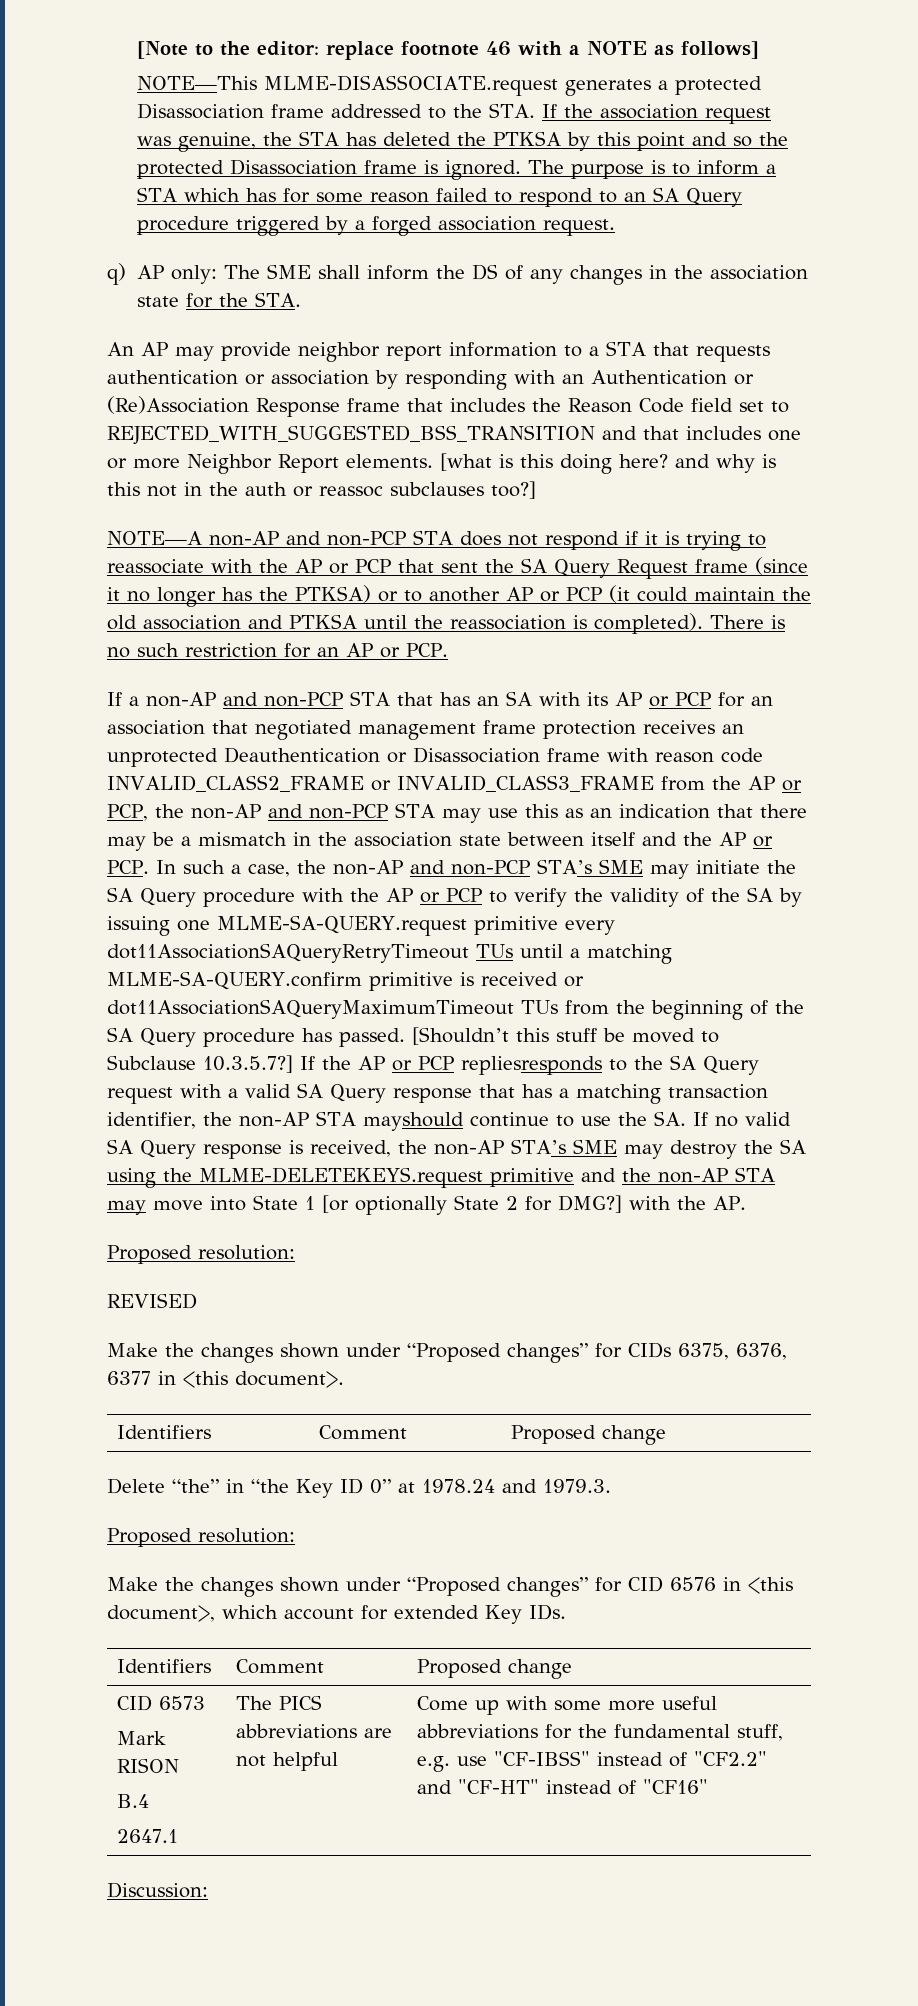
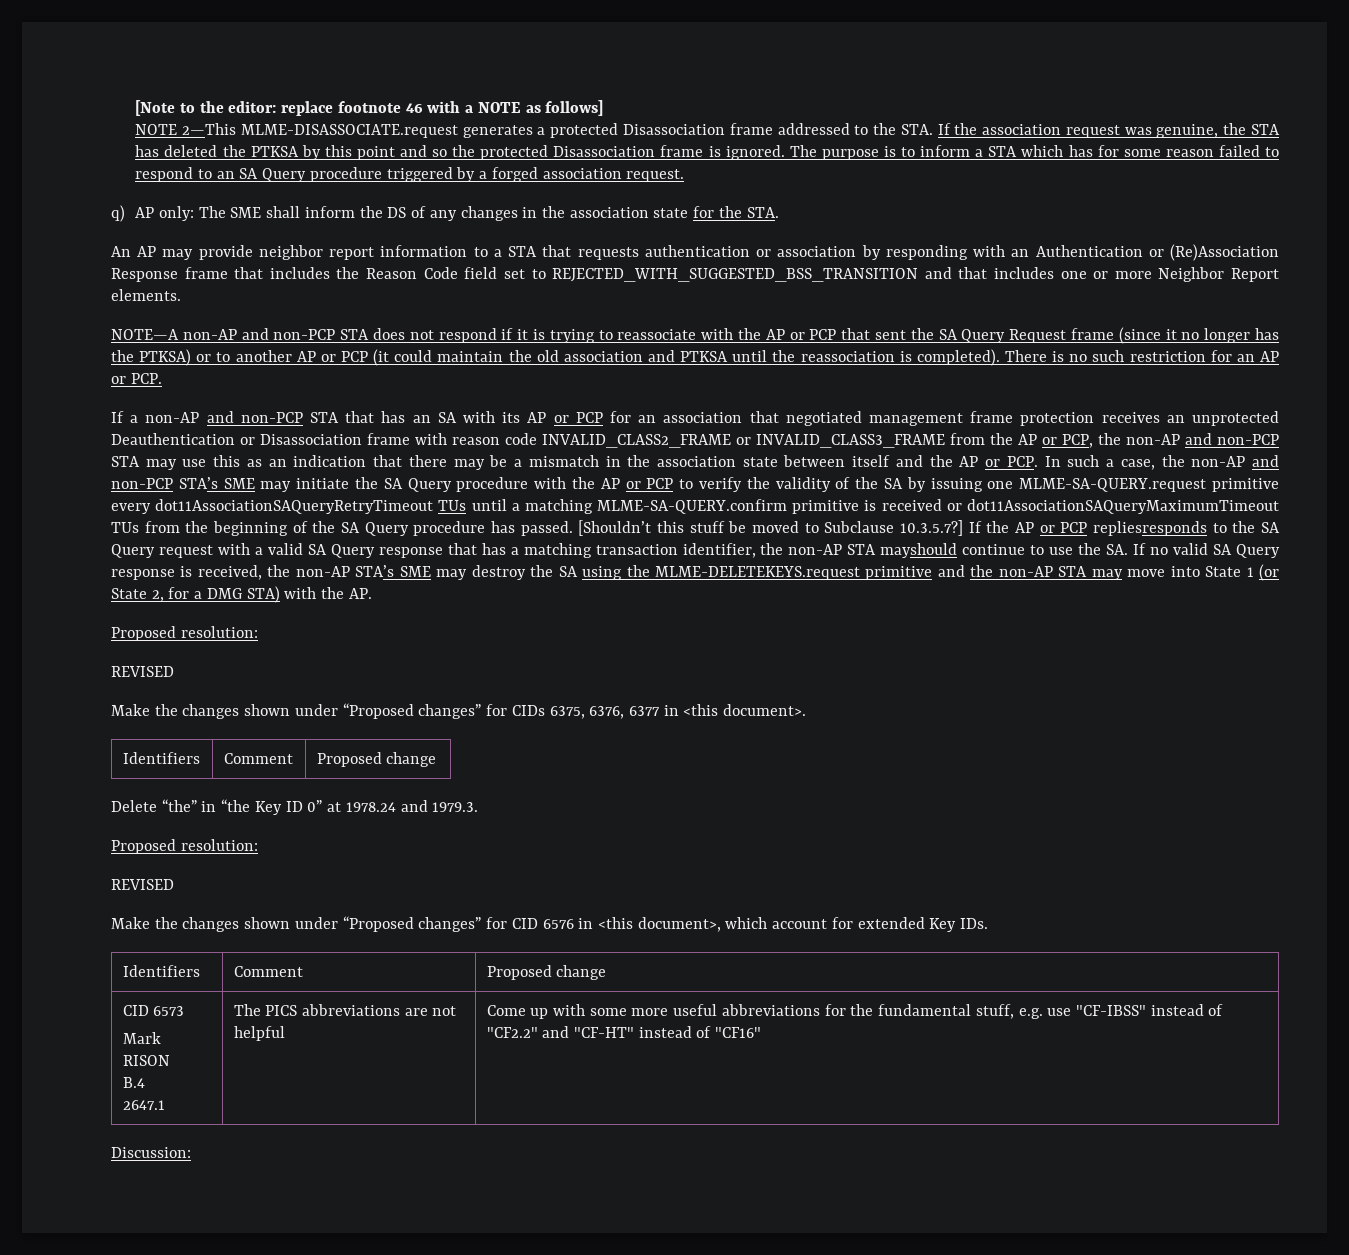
[136,76,257,90] NOTE—This -> [135,123,237,135] NOTE 2—This
[440,453,776,474] [107,481,536,499] [what is this doing here? and why is this not in the auth or reassoc subclauses too?] -> (181, 295) none
[322,1195,622,1215] [or optionally State 2 for DMG?] -> [1259,564,1279,581] [111,586,280,603] (or State 2, for a DMG STA)
(295, 1535) none -> [111,879,174,890] // REVISED

